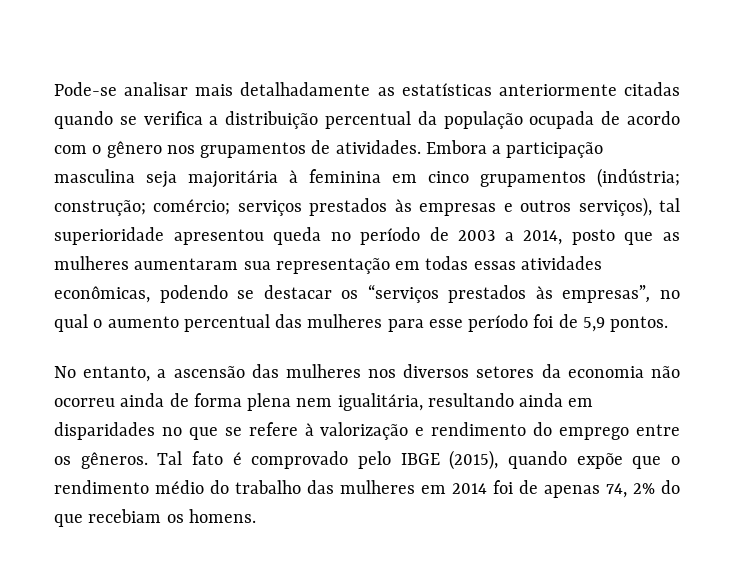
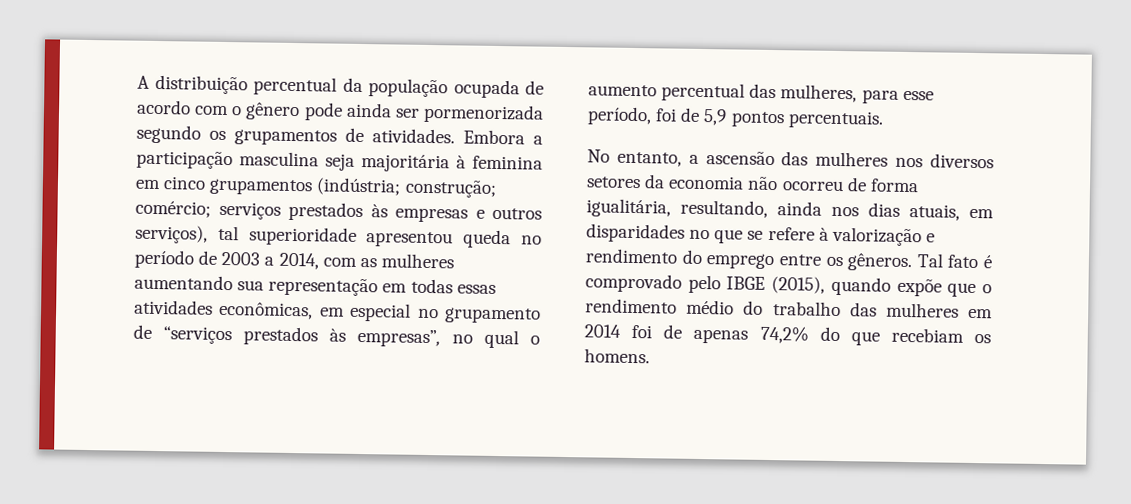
[54,82,680,96] [54,111,219,129] Pode-se analisar mais detalhadamente as estatísticas anteriormente citadas quando se verifica a -> [137,75,150,89] A
[166,145,195,154] nos -> [303,102,544,124] [136,124,226,144] pode ainda ser pormenorizada segundo os
[571,229,654,245] posto que -> [322,257,357,267] com
[134,258,239,270] aumentaram -> [134,274,233,291] aumentando
[159,285,359,303] podendo se destacar os -> [319,302,541,324] [133,324,152,339] em especial no grupamento de
[307,314,383,328] mulheres -> [780,84,858,103] mulheres,
[468,314,529,332] período -> [587,106,652,126] período,
[610,316,669,332] pontos. -> [730,110,884,129] pontos percentuais.
[120,393,165,407] ainda -> (844, 186) none
[247,393,564,411] plena nem igualitária, resultando ainda -> [586,198,960,221] igualitária, resultando, ainda nos dias atuais,
[606,483,655,498] 74, 2% -> [759,325,809,344] 74,2%

